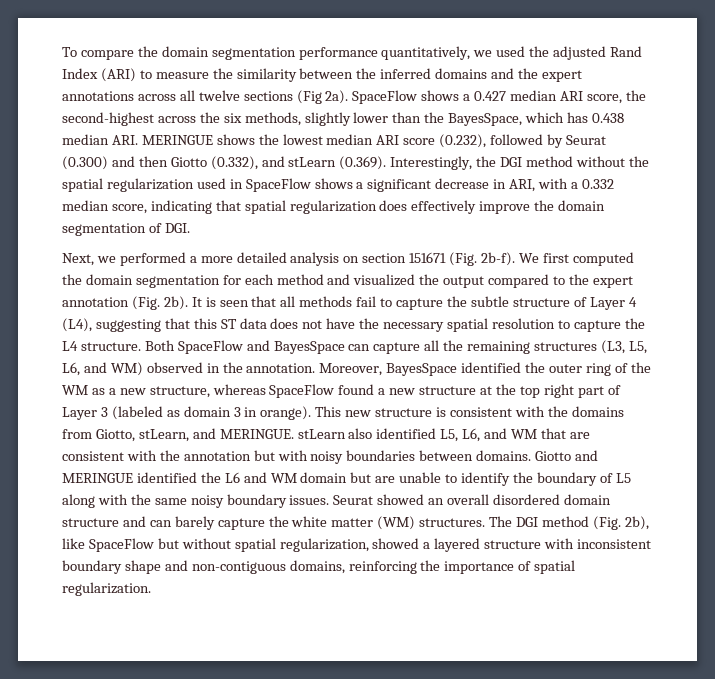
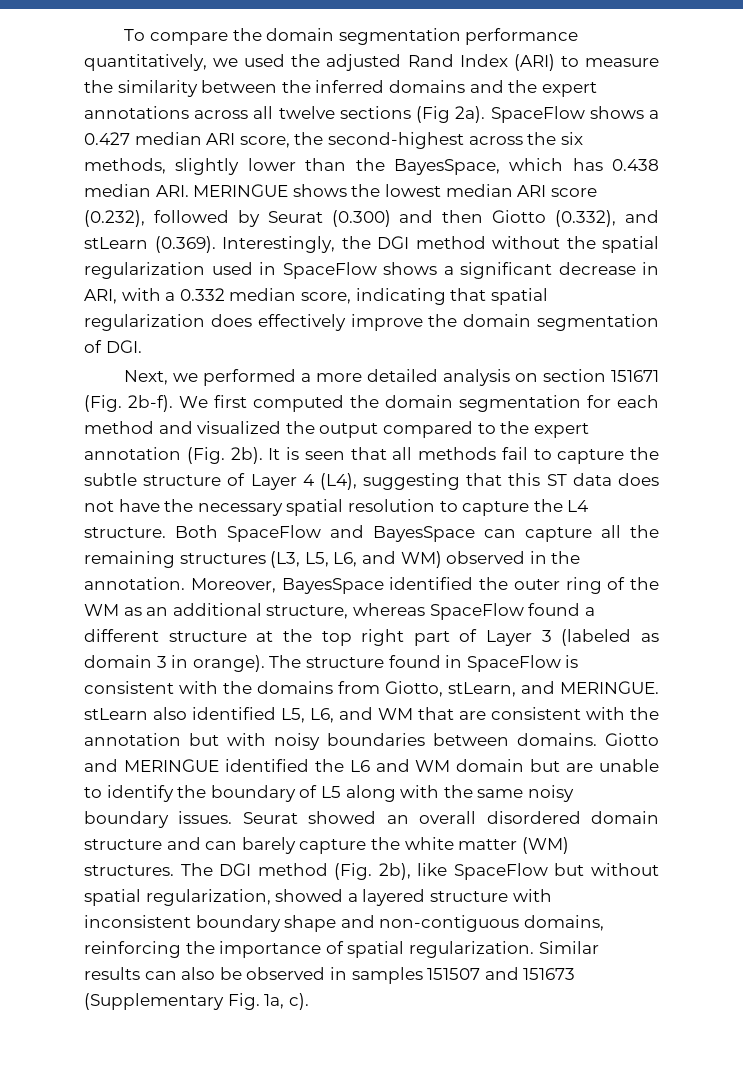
[108,388,146,395] a new -> [146,603,262,616] an additional
[389,388,416,395] new -> [84,629,159,642] different
[315,406,433,417] This new structure -> [269,655,561,672] The structure found in SpaceFlow
(151, 589) none -> [538,941,599,954] [84,967,576,984] [84,993,309,1010] Similar results can also be observed in samples 151507 and 151673 (Supplementary Fig. 1a, c).

